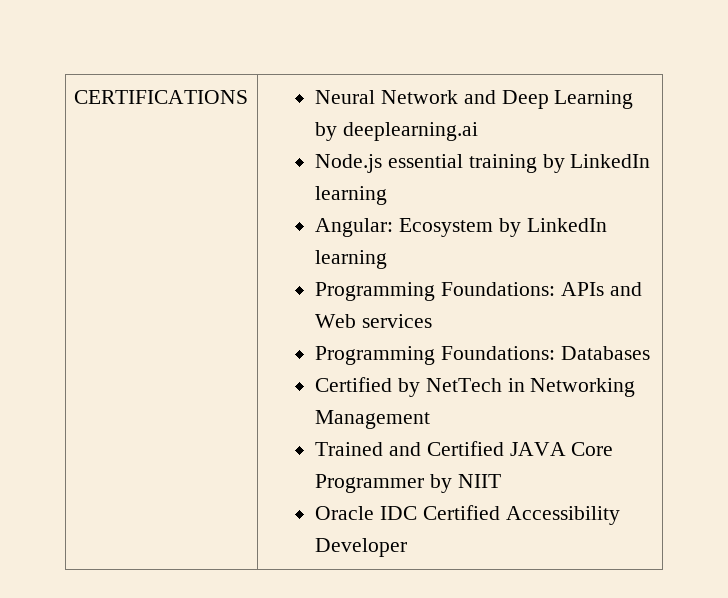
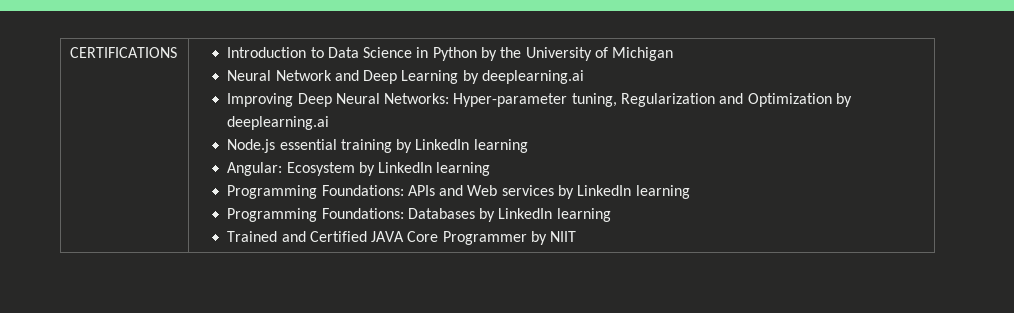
(248, 97) none -> [227,47,674,61] Introduction to Data Science in Python by the University of Michigan //
(478, 131) none -> [227,93,853,107] [227,116,330,130] // Improving Deep Neural Networks: Hyper-parameter tuning, Regularization and Optimization by deeplearning.ai
(432, 321) none -> [558,185,690,199] by LinkedIn learning
[315,377,636,397] [315,410,431,429] // Certified by NetTech in Networking Management -> [479,208,611,222] by LinkedIn learning
[315,505,620,525] [315,538,408,557] // Oracle IDC Certified Accessibility Developer -> (577, 236) none

